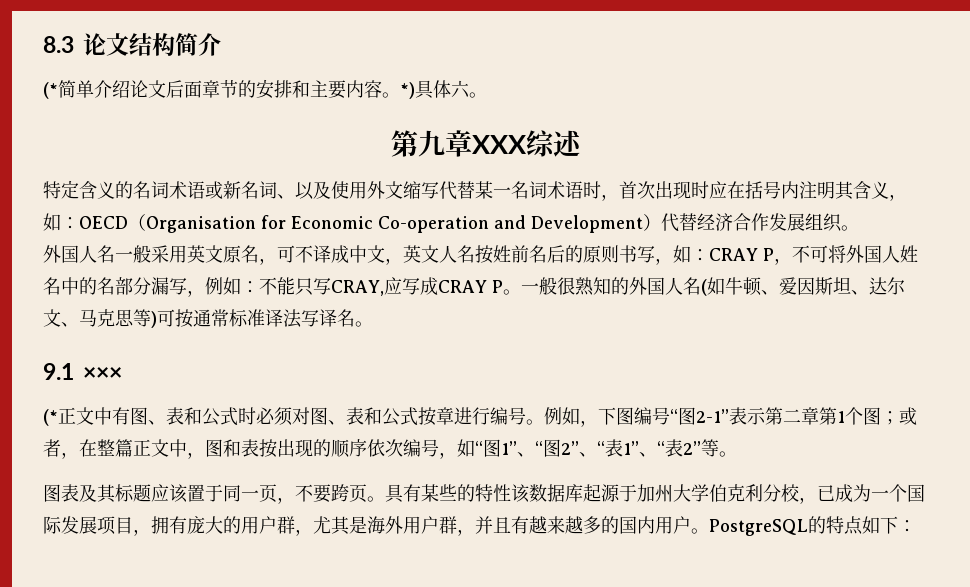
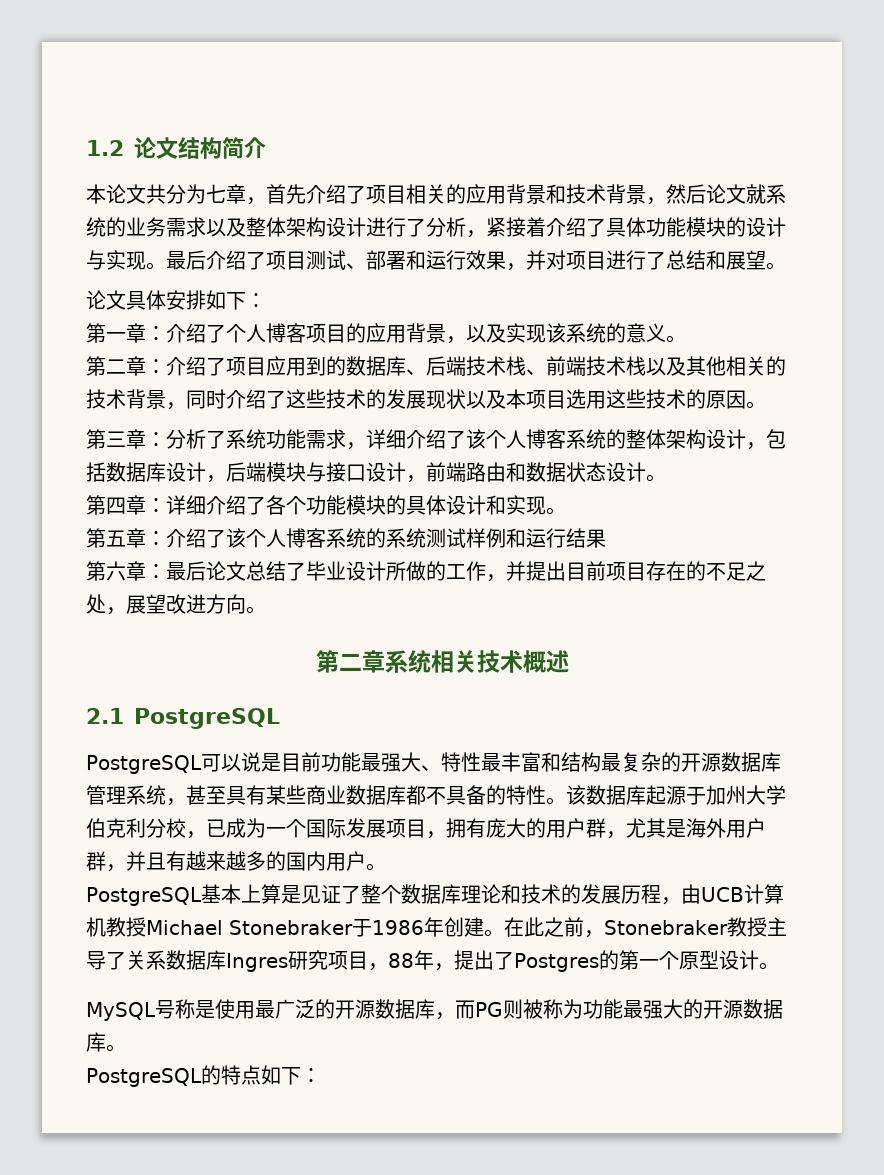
[43,36,74,53] 8.3 -> [86,140,124,156] 1.2
[43,79,487,99] [390,130,582,157] [43,180,907,201] [43,213,859,233] [43,245,918,265] [43,277,905,297] [43,309,373,328] [43,363,122,380] [43,407,917,427] [43,439,737,459] [43,484,511,504] (*简单介绍论文后面章节的安排和主要内容。*)具体六。 // 第九章XXX综述 // 特定含义的名词术语或新名词、以及使用外文缩写代替某一名词术语时，首次出现时应在括号内注明其含义，如：OECD（Organisation for Economic Co-operation and Development）代替经济合作发展组织。 // 外国人名一般采用英文原名，可不译成中文，英文人名按姓前名后的原则书写，如：CRAY P，不可将外国人姓名中的名部分漏写，例如：不能只写CRAY,应写成CRAY P。一般很熟知的外国人名(如牛顿、爱因斯坦、达尔文、马克思等)可按通常标准译法写译名。 // 9.1 ××× // (*正文中有图、表和公式时必须对图、表和公式按章进行编号。例如，下图编号“图2-1”表示第二章第1个图；或者，在整篇正文中，图和表按出现的顺序依次编号，如“图1”、“图2”、“表1”、“表2”等。 // 图表及其标题应该置于同一页，不要跨页。具有某些的特性 -> [86,184,786,205] [86,217,786,238] [86,250,786,271] [86,290,266,310] [86,323,686,344] [86,356,786,376] [86,389,766,410] [86,429,786,450] [86,462,666,483] [86,495,566,515] [86,528,606,548] [86,561,766,582] [86,594,266,615] [315,650,569,673] [86,708,280,729] [86,752,781,774] [86,785,566,806] 本论文共分为七章，首先介绍了项目相关的应用背景和技术背景，然后论文就系统的业务需求以及整体架构设计进行了分析，紧接着介绍了具体功能模块的设计与实现。最后介绍了项目测试、部署和运行效果，并对项目进行了总结和展望。 // 论文具体安排如下： // 第一章：介绍了个人博客项目的应用背景，以及实现该系统的意义。 // 第二章：介绍了项目应用到的数据库、后端技术栈、前端技术栈以及其他相关的技术背景，同时介绍了这些技术的发展现状以及本项目选用这些技术的原因。 // 第三章：分析了系统功能需求，详细介绍了该个人博客系统的整体架构设计，包括数据库设计，后端模块与接口设计，前端路由和数据状态设计。 // 第四章：详细介绍了各个功能模块的具体设计和实现。 // 第五章：介绍了该个人博客系统的系统测试样例和运行结果 // 第六章：最后论文总结了毕业设计所做的工作，并提出目前项目存在的不足之处，展望改进方向。 // 第二章系统相关技术概述 // 2.1 PostgreSQL // PostgreSQL可以说是目前功能最强大、特性最丰富和结构最复杂的开源数据库管理系统，甚至具有某些商业数据库都不具备的特性。
(709, 531) none -> [86,884,784,906] [86,917,787,938] [86,950,779,972] [86,999,783,1021] [86,1032,126,1052] // PostgreSQL基本上算是见证了整个数据库理论和技术的发展历程，由UCB计算机教授Michael Stonebraker于1986年创建。在此之前，Stonebraker教授主导了关系数据库Ingres研究项目，88年，提出了Postgres的第一个原型设计。 // MySQL号称是使用最广泛的开源数据库，而PG则被称为功能最强大的开源数据库。 //

